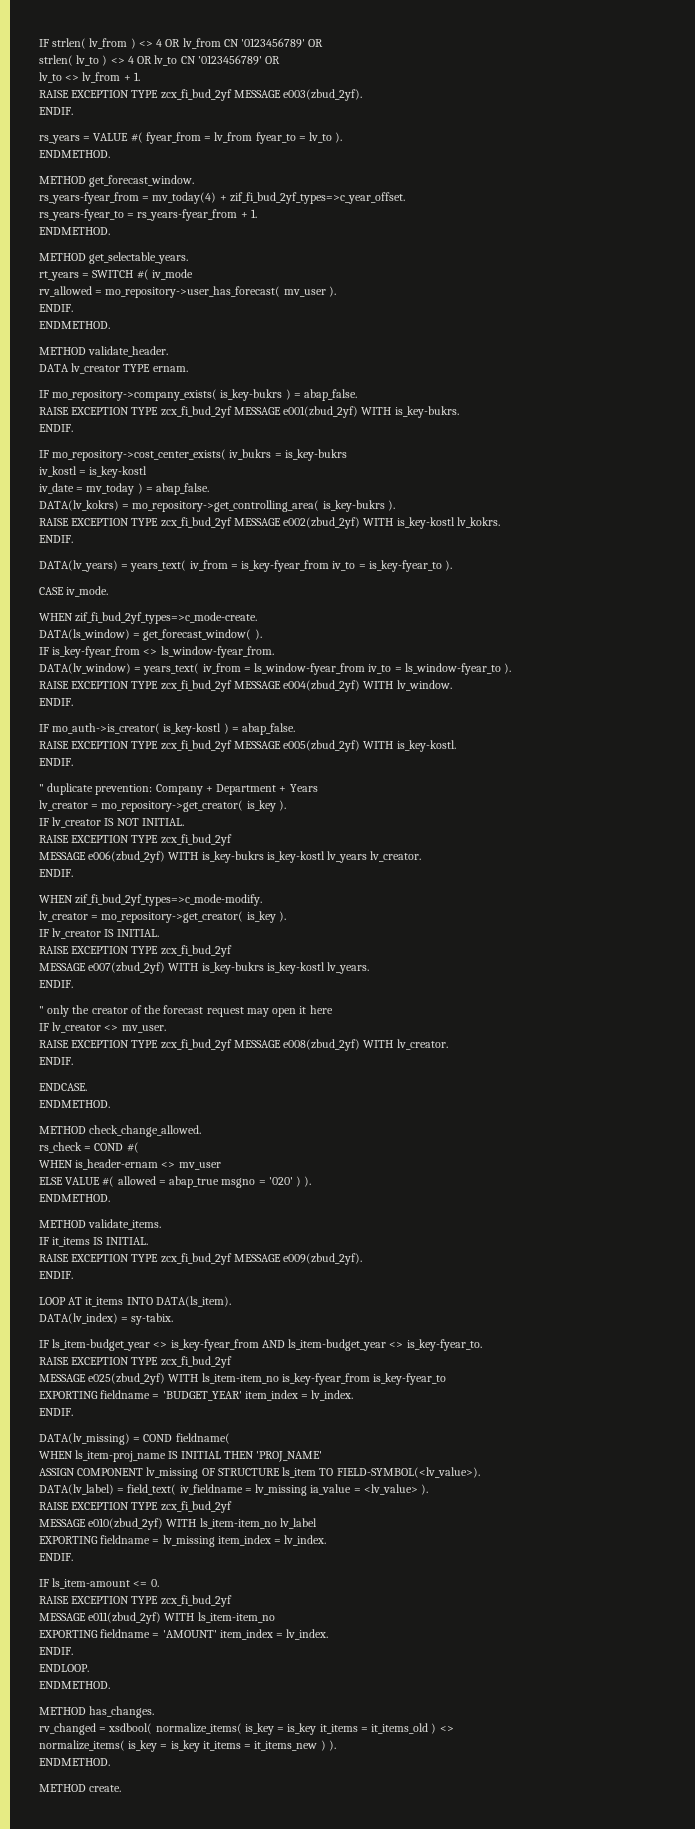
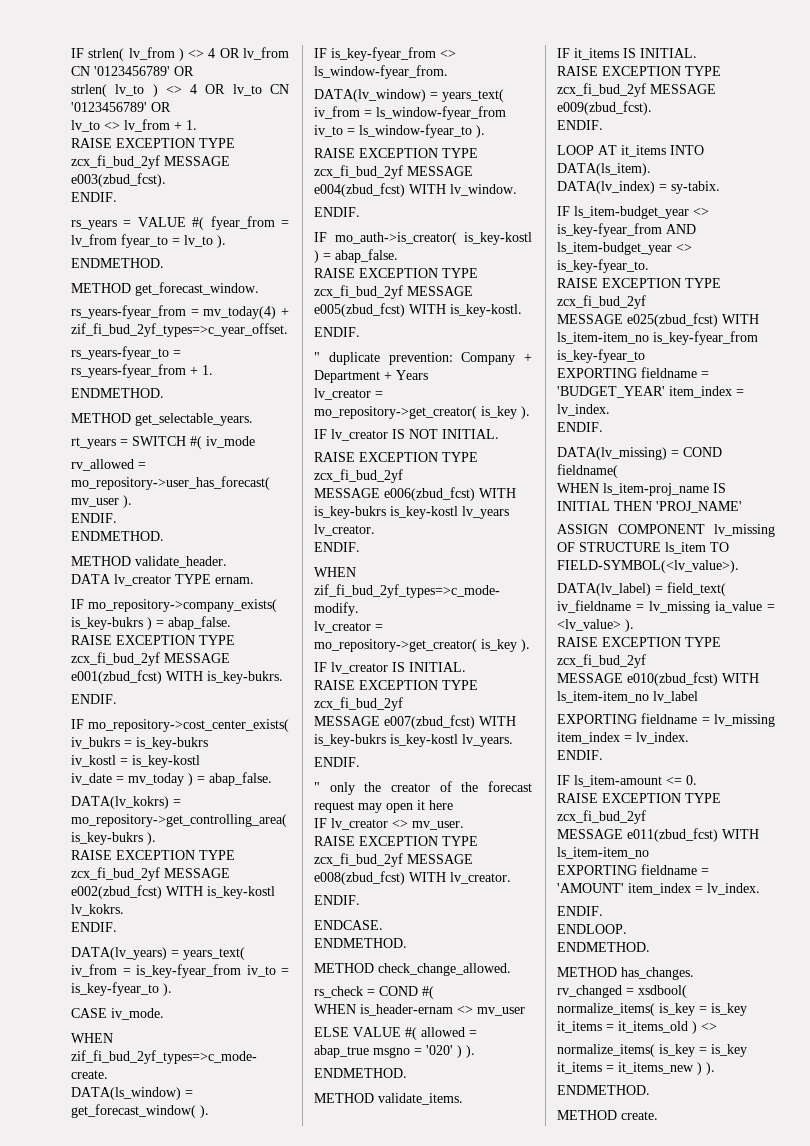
[283,89,363,101] e003(zbud_2yf). -> [71,173,166,187] e003(zbud_fcst).
[283,406,359,418] e001(zbud_2yf) -> [71,670,162,684] e001(zbud_fcst)
[283,517,361,529] e002(zbud_2yf) -> [71,885,162,899] e002(zbud_fcst)
[283,680,361,692] e004(zbud_2yf) -> [314,183,405,197] e004(zbud_fcst)
[283,740,361,752] e005(zbud_2yf) -> [314,303,405,317] e005(zbud_fcst)
[88,851,166,863] e006(zbud_2yf) -> [384,487,475,501] e006(zbud_fcst)
[88,962,166,974] e007(zbud_2yf) -> [384,715,475,729] e007(zbud_fcst)
[283,1039,361,1051] e008(zbud_2yf) -> [314,871,405,885] e008(zbud_fcst)
[283,1253,363,1265] e009(zbud_2yf). -> [557,101,652,115] e009(zbud_fcst).
[88,1373,166,1385] e025(zbud_2yf) -> [627,313,718,327] e025(zbud_fcst)
[88,1518,164,1530] e010(zbud_2yf) -> [627,672,718,686] e010(zbud_fcst)
[88,1612,162,1624] e011(zbud_2yf) -> [627,828,718,842] e011(zbud_fcst)

